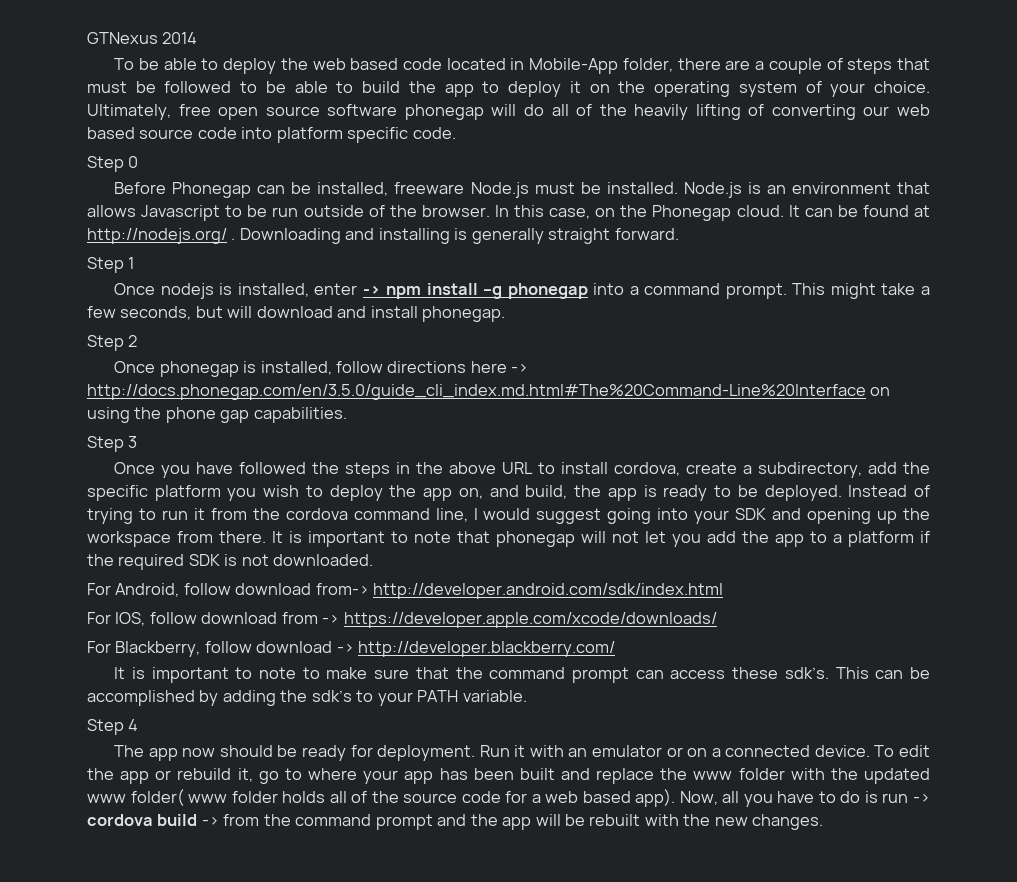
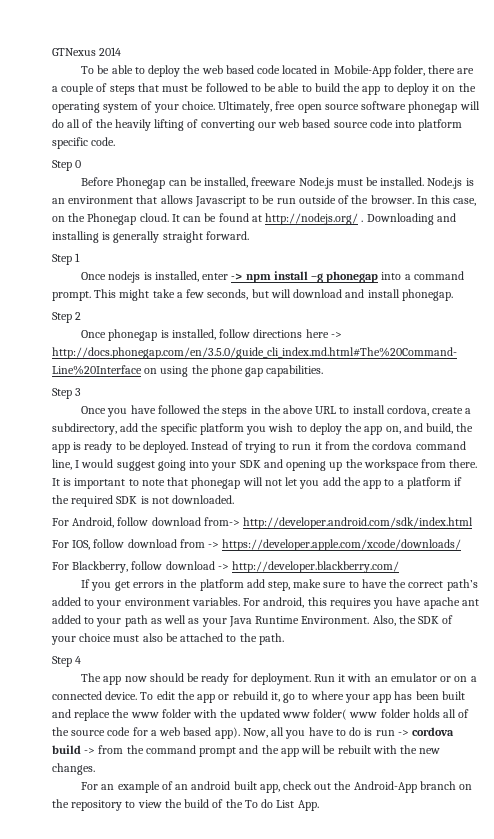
[114,667,930,683] [87,690,527,706] It is important to note to make sure that the command prompt can access these sdk’s. This can be accomplished by adding the sdk’s to your PATH variable. -> [81,579,478,591] [52,597,479,609] [52,615,454,627] [51,633,284,645] If you get errors in the platform add step, make sure to have the correct path’s added to your environment variables. For android, this requires you have apache ant added to your path as well as your Java Runtime Environment. Also, the SDK of your choice must also be attached to the path.
(824, 822) none -> [81,781,473,793] [52,799,319,811] // For an example of an android built app, check out the Android-App branch on the repository to view the build of the To do List App.

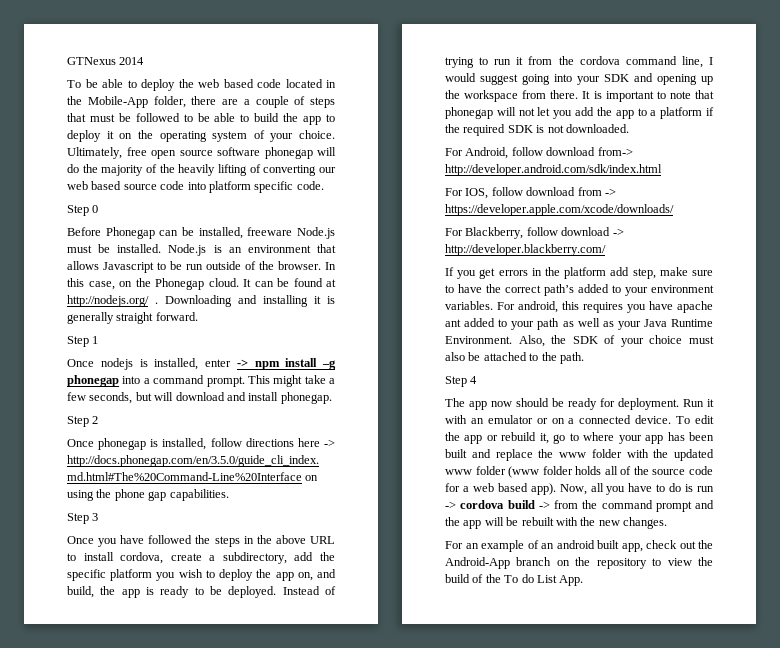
(331, 70) none -> [67,96,82,105] the
[67,119,81,128] all -> [82,164,144,176] the majority
(99, 237) none -> [314,296,321,304] it
[313,709,378,720] folder( www -> [475,466,540,478] folder (www

